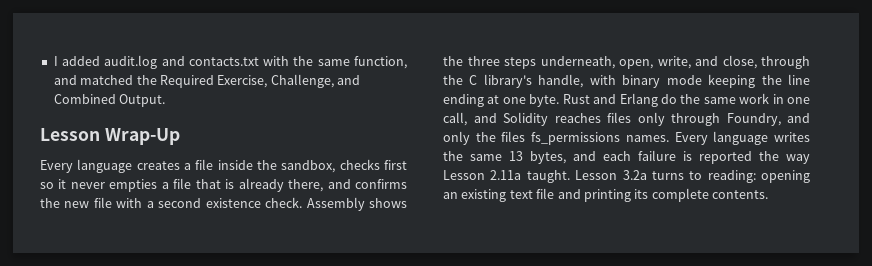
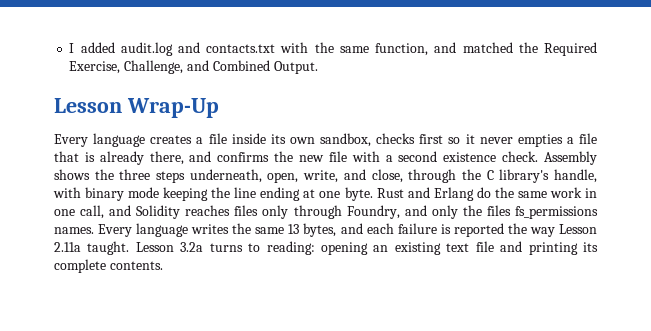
[257,160,278,170] the -> [270,134,315,144] its own

